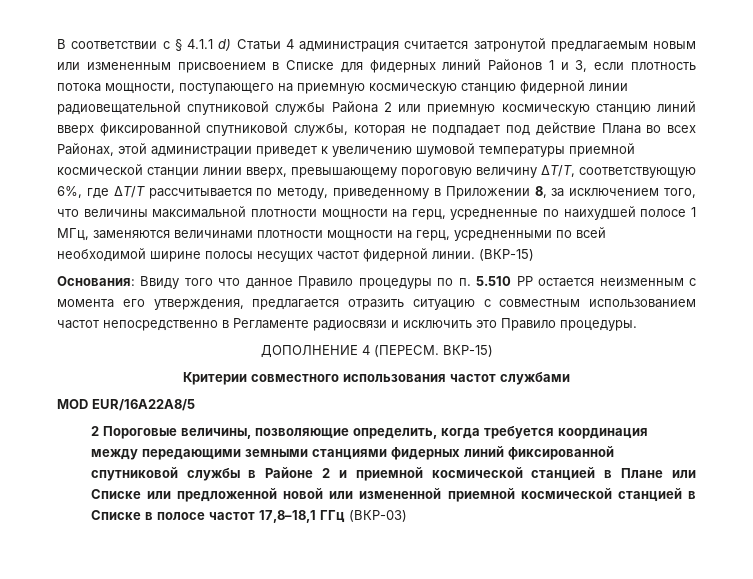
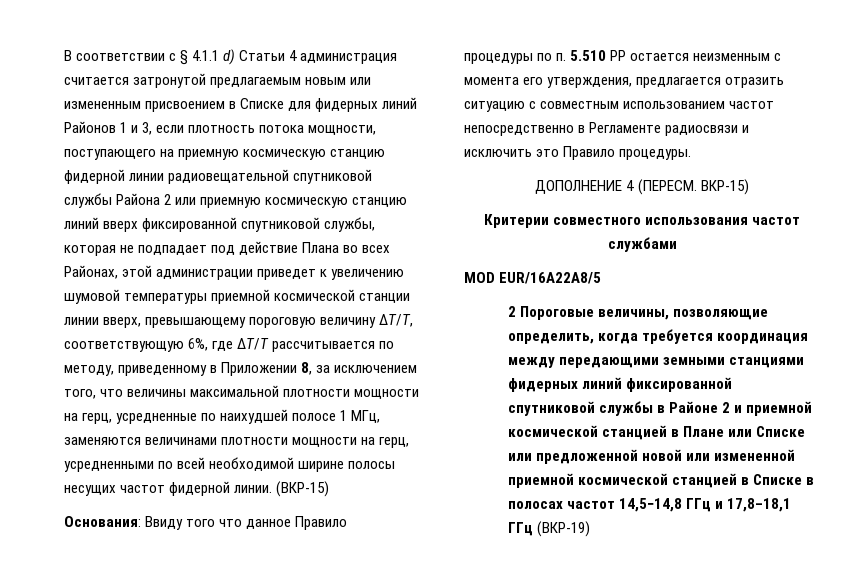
[156,512,255,520] полосе частот -> [508,498,724,512] полосах частот 14,5−14,8 ГГц и
[348,510,407,522] (ВКР-03) -> [537,521,591,537] (ВКР-19)

